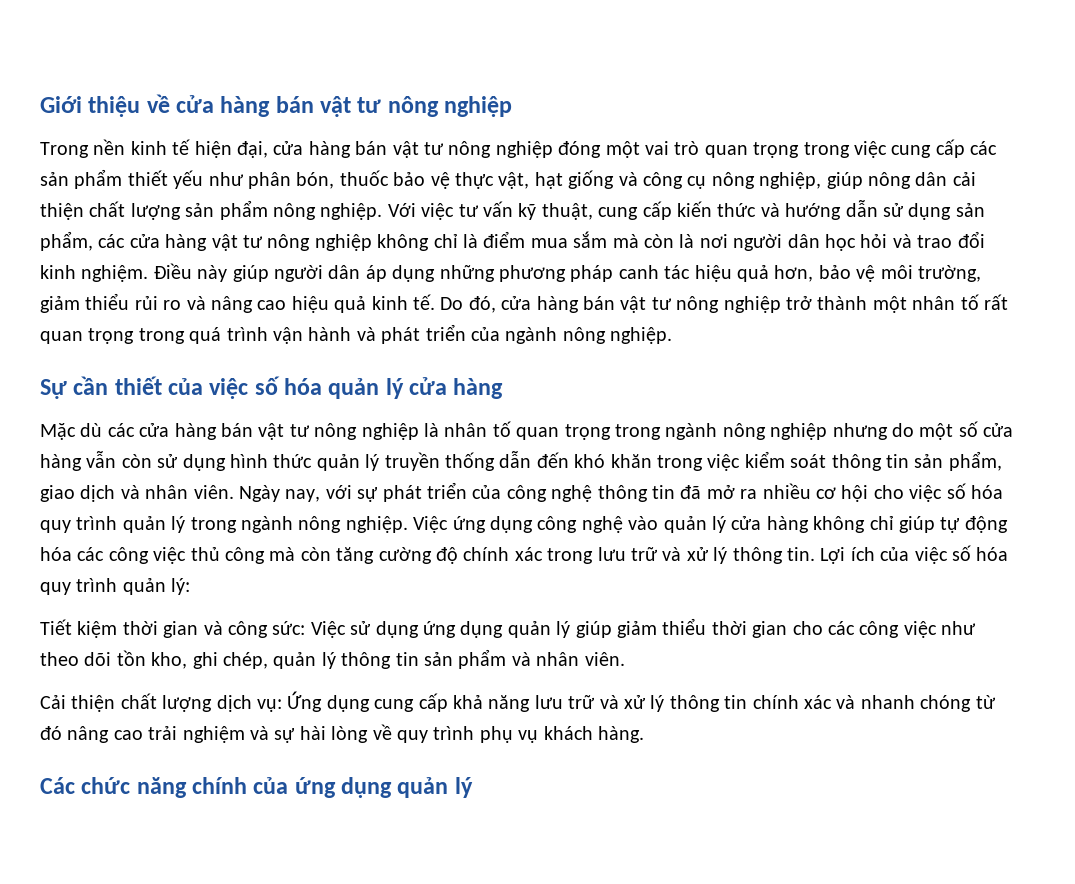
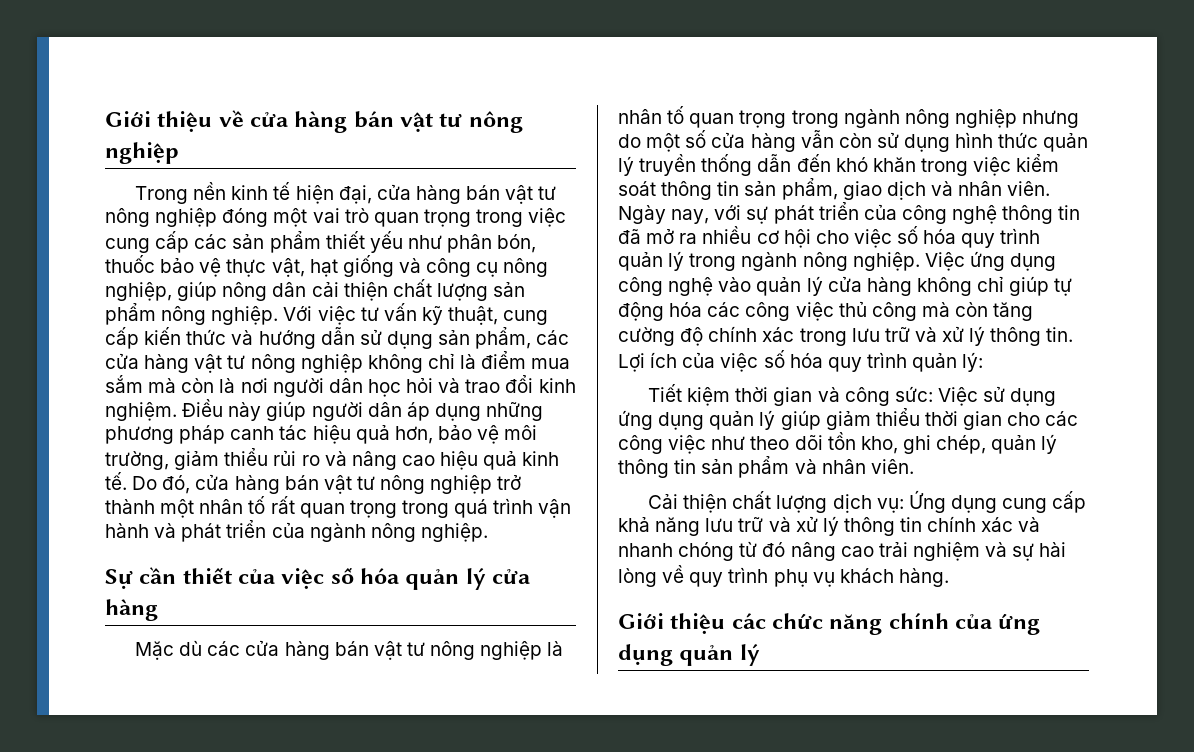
[40,777,75,794] Các -> [618,613,766,634] Giới thiệu các

